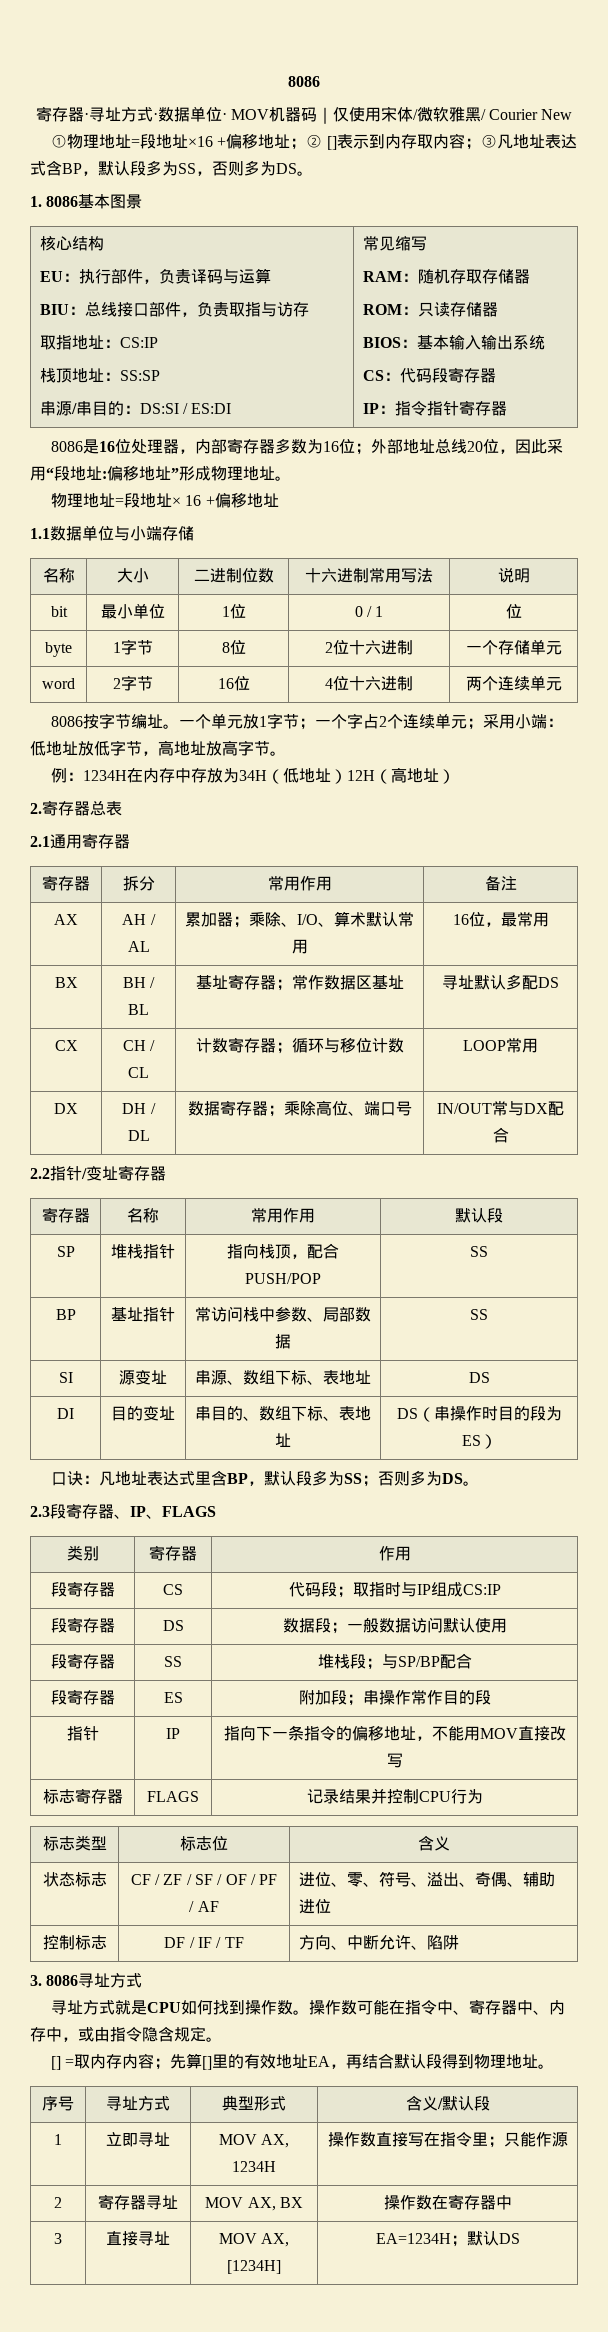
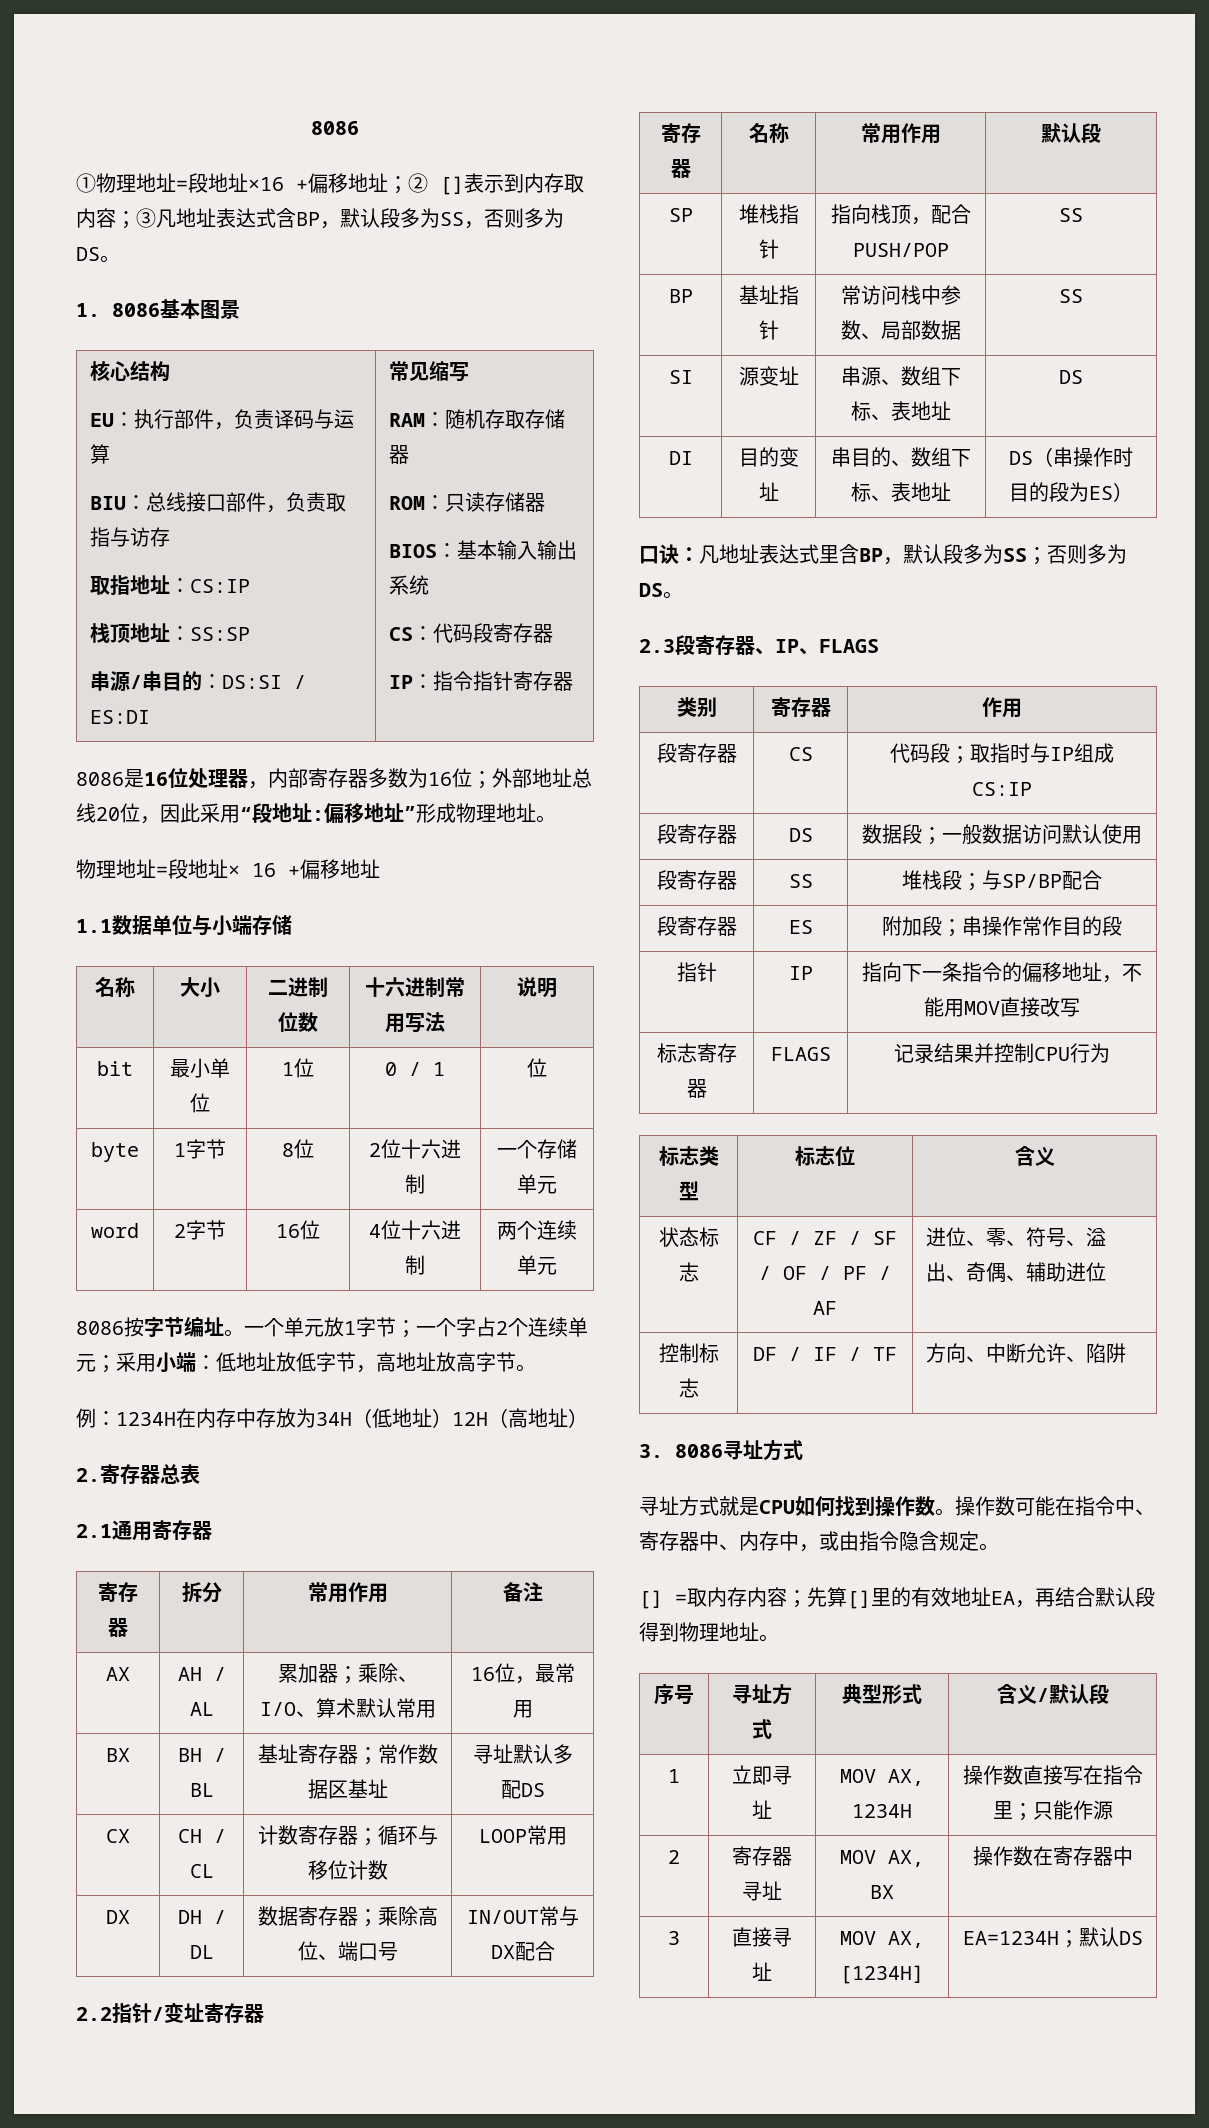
[288,76,320,87] [35,106,573,124] 8086 // 寄存器·寻址方式·数据单位· MOV机器码｜仅使用宋体/微软雅黑/ Courier New -> [311,121,359,135] 8086

